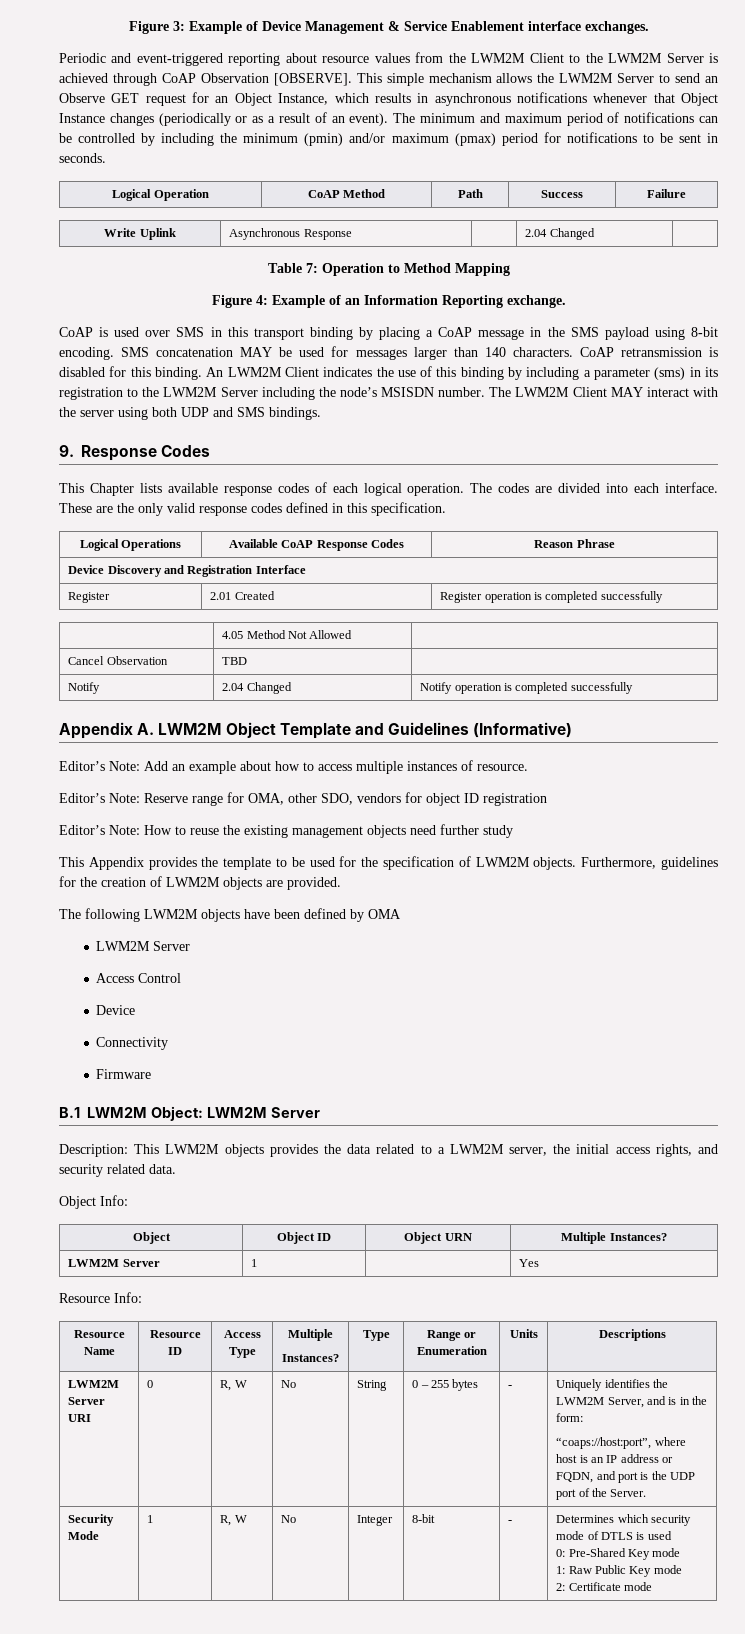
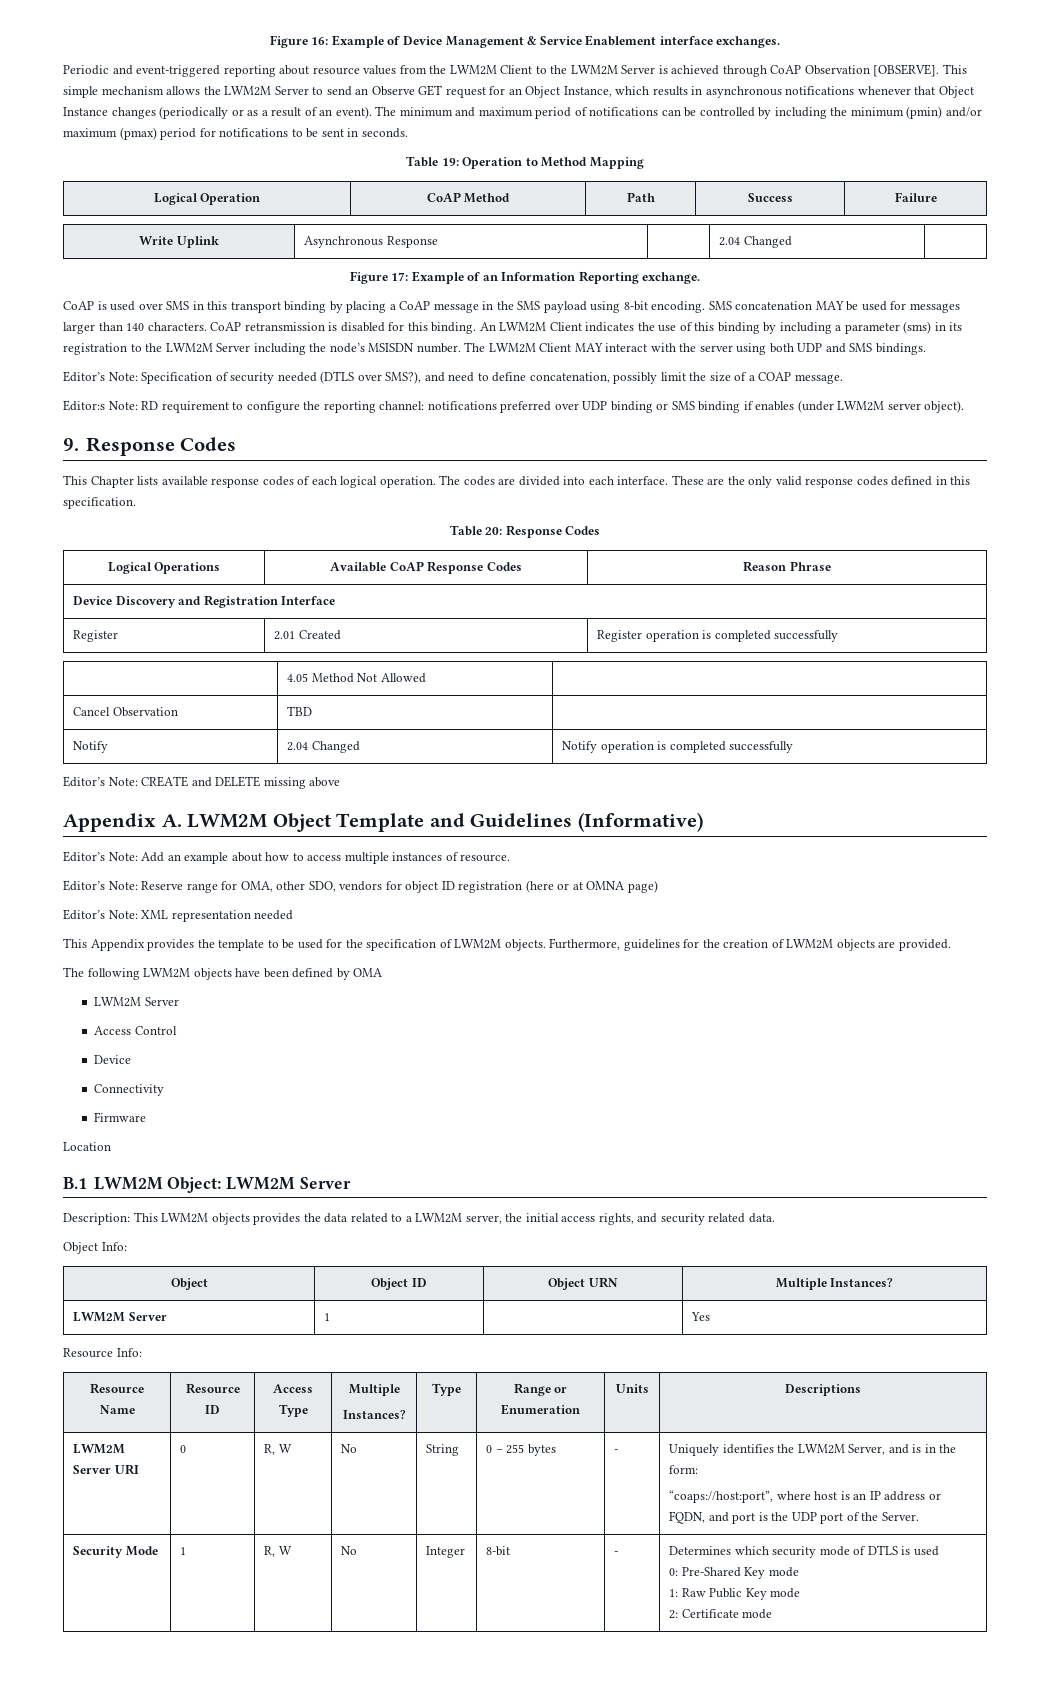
[128,21,185,34] Figure 3: -> [269,35,329,48] Figure 16:
(106, 158) none -> [406,156,644,169] // Table 19: Operation to Method Mapping
[267,263,510,276] [211,295,268,308] // Table 7: Operation to Method Mapping // Figure 4: -> [349,271,409,284] // Figure 17:
(321, 413) none -> [63,371,843,384] [63,400,965,413] // Editor’s Note: Specification of security needed (DTLS over SMS?), and need to define concatenation, possibly limit the size of a COAP message. // Editor:s Note: RD requirement to configure the reporting channel: notifications preferred over UDP binding or SMS binding if enables (under LWM2M server object).
(446, 509) none -> [449,525,601,538] // Table 20: Response Codes
(633, 688) none -> [63,776,341,789] // Editor’s Note: CREATE and DELETE missing above
[59,824,513,838] // Editor’s Note: How to reuse the existing management objects need further study -> [525,880,658,893] [63,909,294,922] (here or at OMNA page) // Editor’s Note: XML representation needed
(152, 1074) none -> [63,1142,111,1151] // Location

